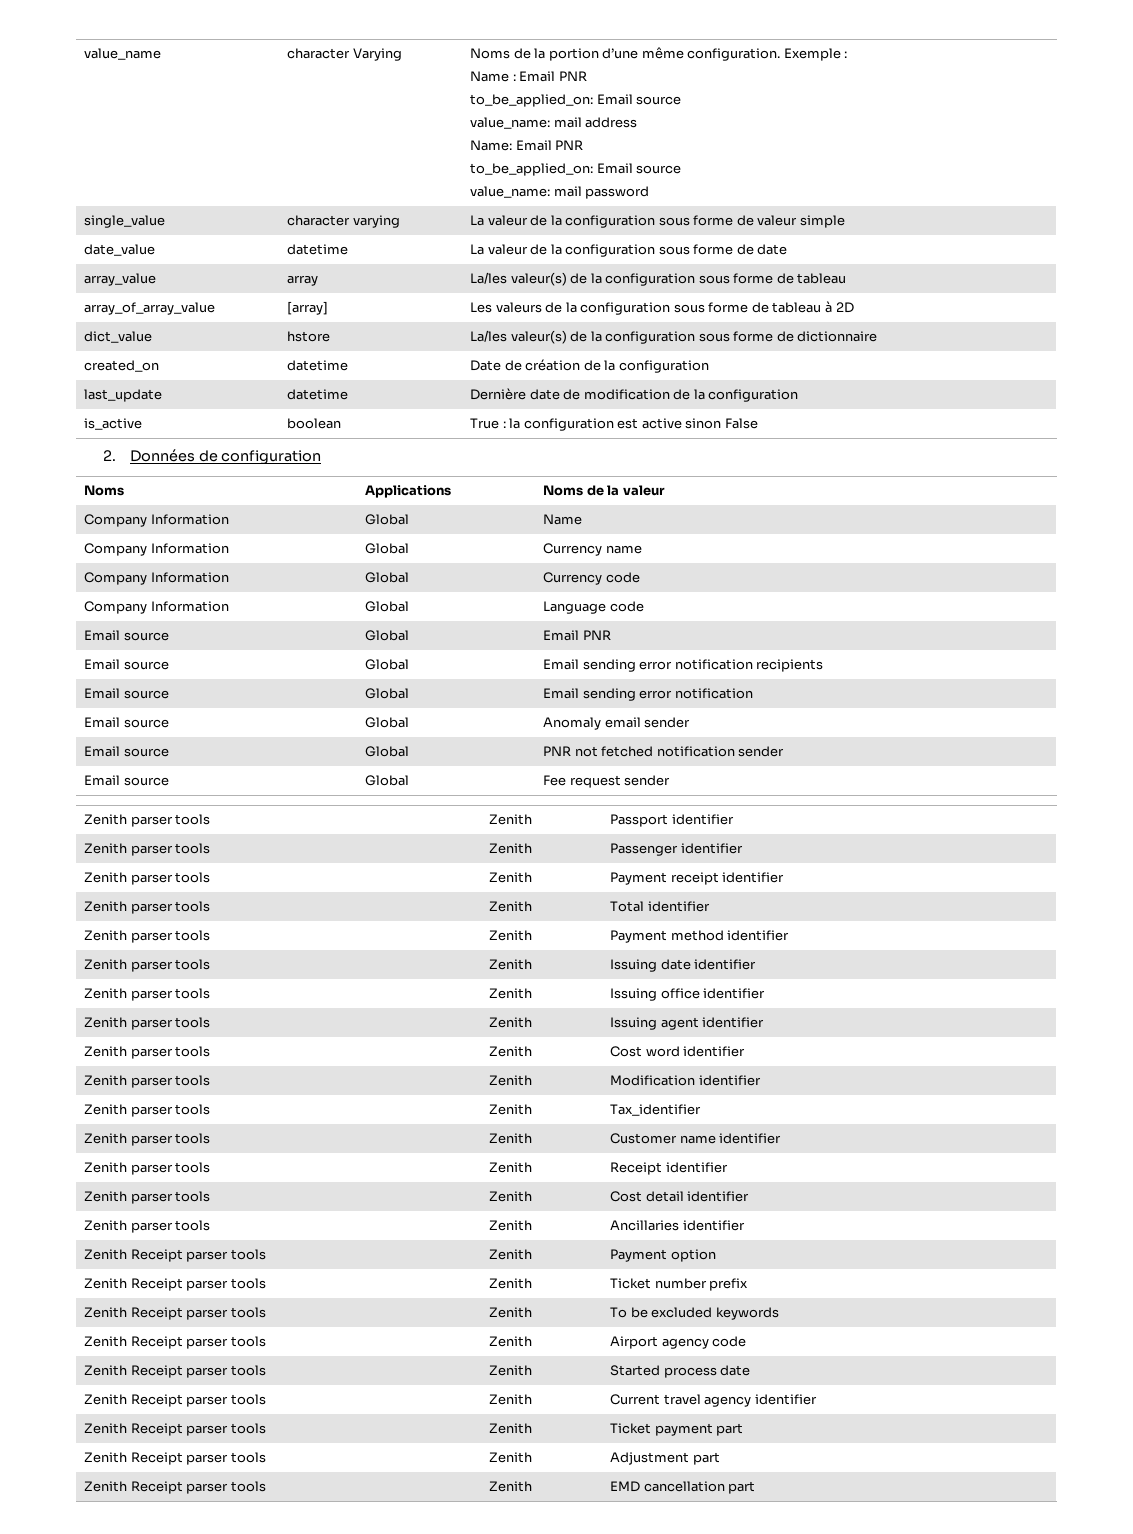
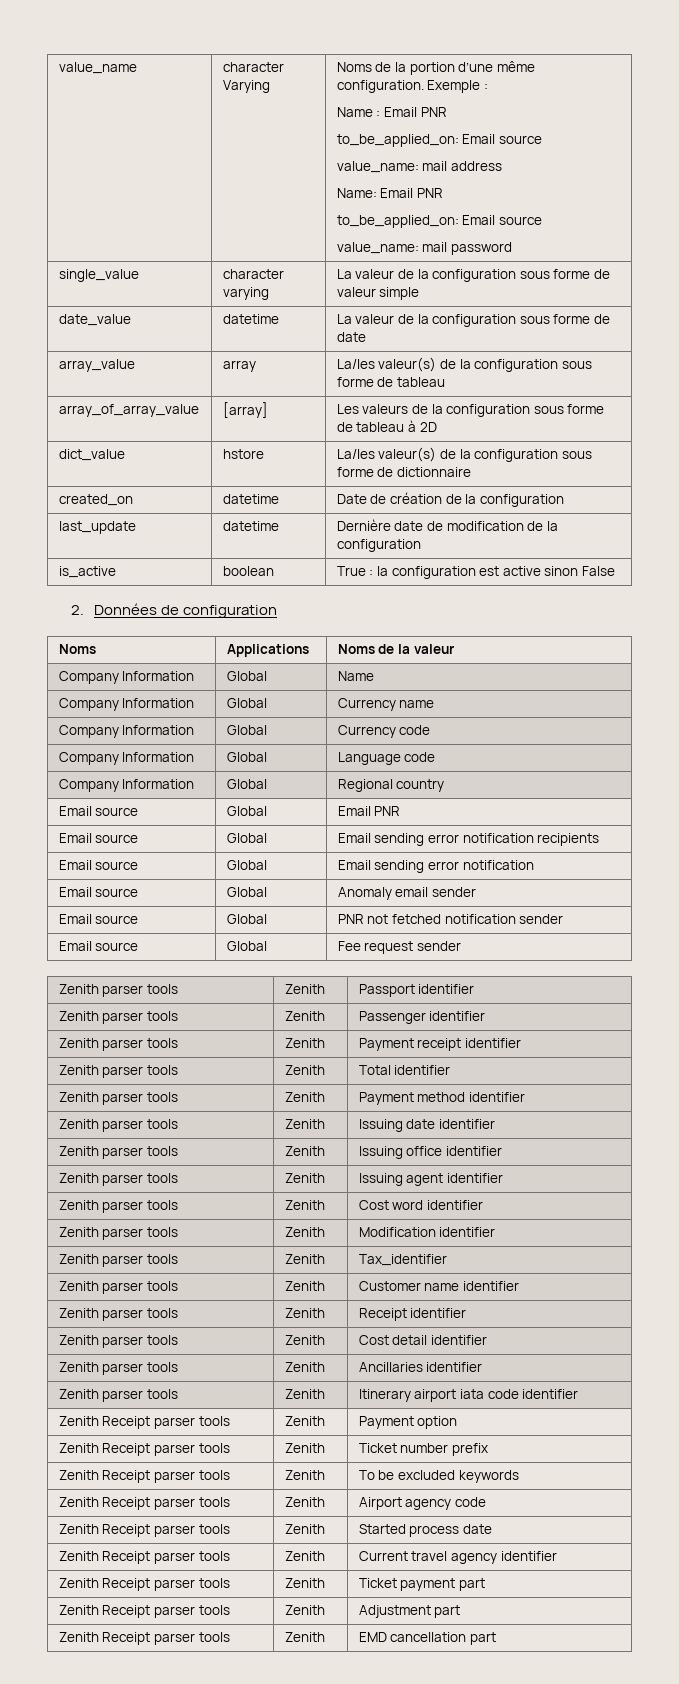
(644, 606) none -> [58,779,195,792] [226,779,267,789] [337,779,445,792] // Company Information | Global | Regional country
(745, 1225) none -> [58,1389,178,1402] [284,1389,325,1399] [358,1389,579,1402] // Zenith parser tools | Zenith | Itinerary airport iata code identifier

